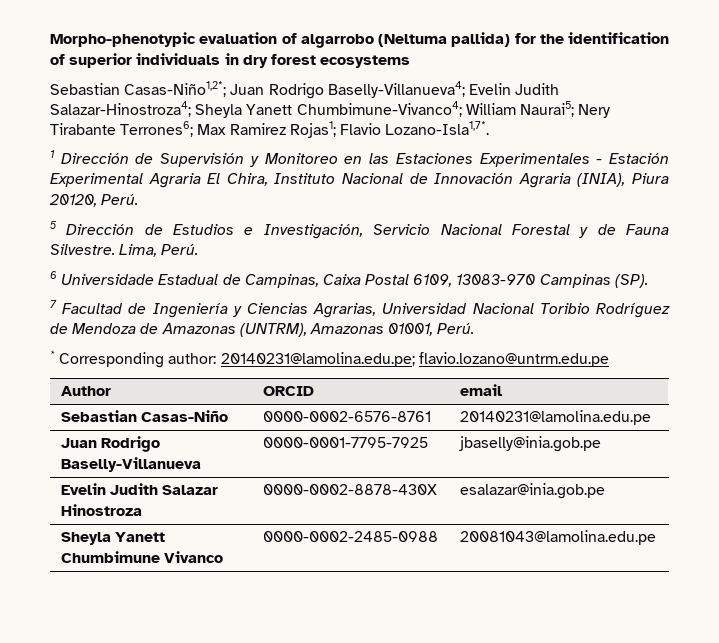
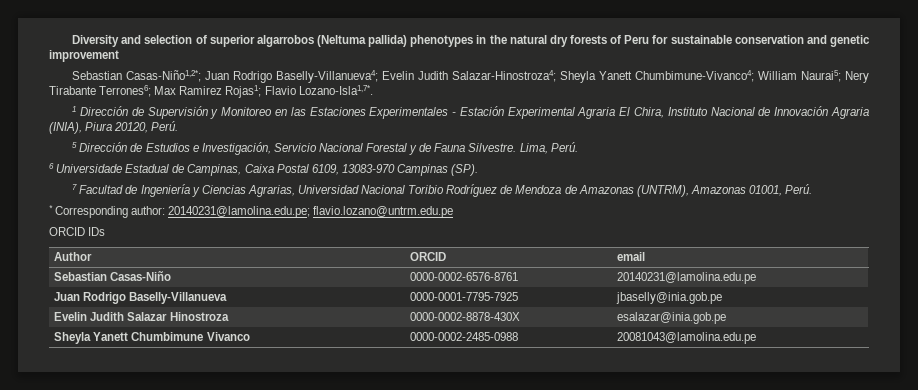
[50,32,669,48] [50,53,411,68] Morpho-phenotypic evaluation of algarrobo (Neltuma pallida) for the identification of superior individuals in dry forest ecosystems -> [72,35,870,47] [49,50,119,62] Diversity and selection of superior algarrobos (Neltuma pallida) phenotypes in the natural dry forests of Peru for sustainable conservation and genetic improvement
(609, 359) none -> [49,227,106,236] // ORCID IDs

